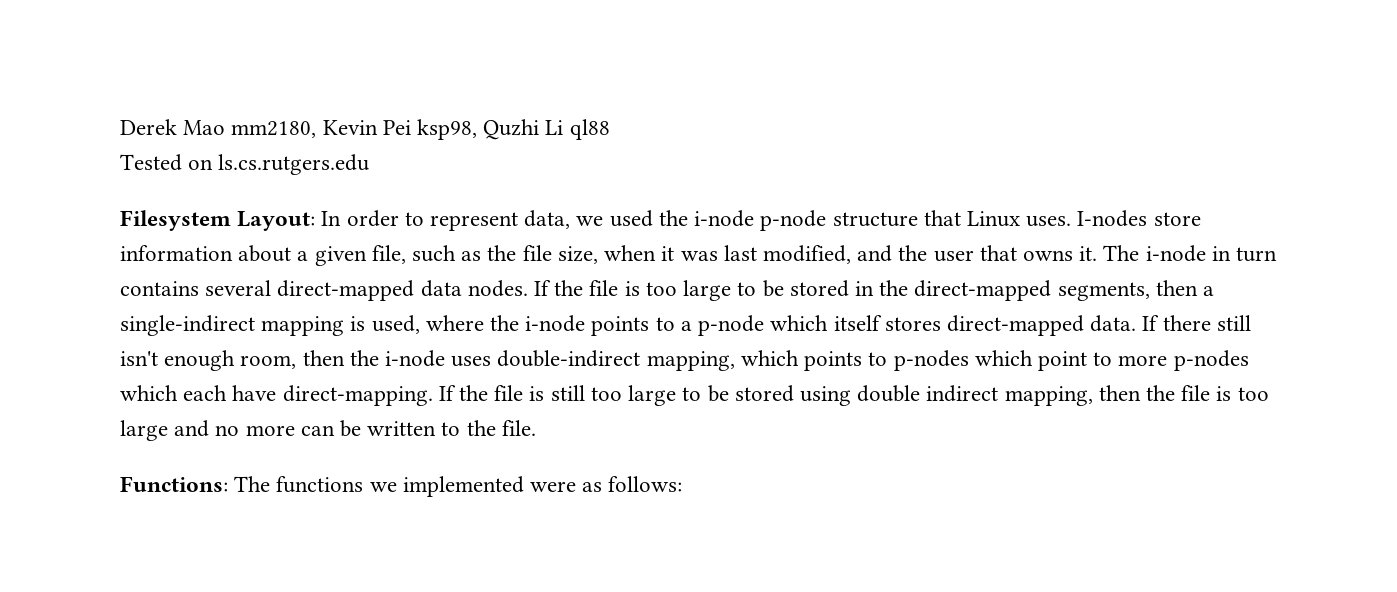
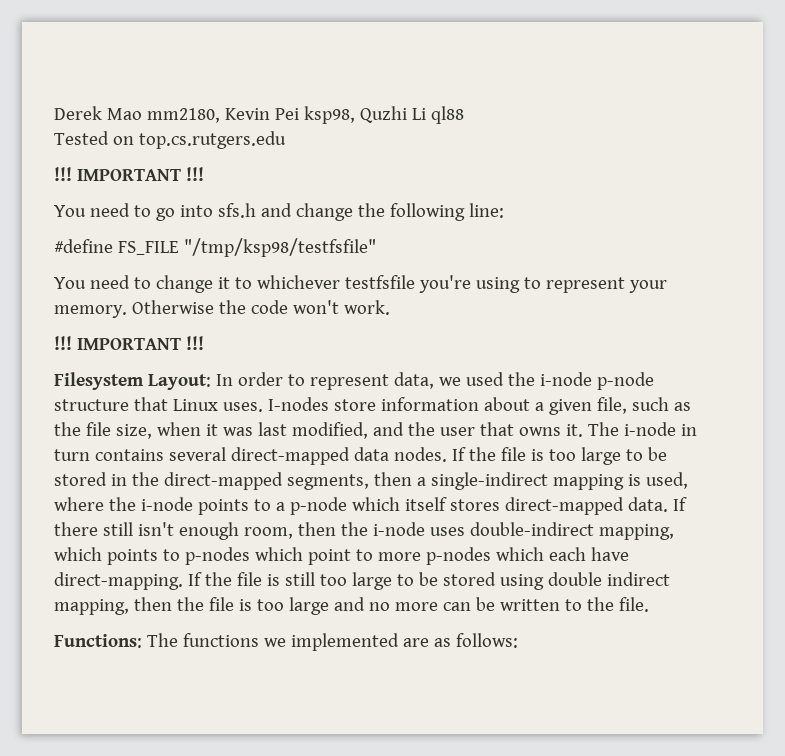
[218,154,370,175] ls.cs.rutgers.edu -> [138,131,286,149] [54,167,204,181] [54,203,504,221] [54,238,376,257] [54,275,667,293] [54,300,390,318] [54,336,204,350] top.cs.rutgers.edu // !!! IMPORTANT !!! // You need to go into sfs.h and change the following line: // #define FS_FILE "/tmp/ksp98/testfsfile" // You need to change it to whichever testfsfile you're using to represent your memory. Otherwise the code won't work. // !!! IMPORTANT !!!
[530,481,577,492] were -> [402,638,429,647] are

